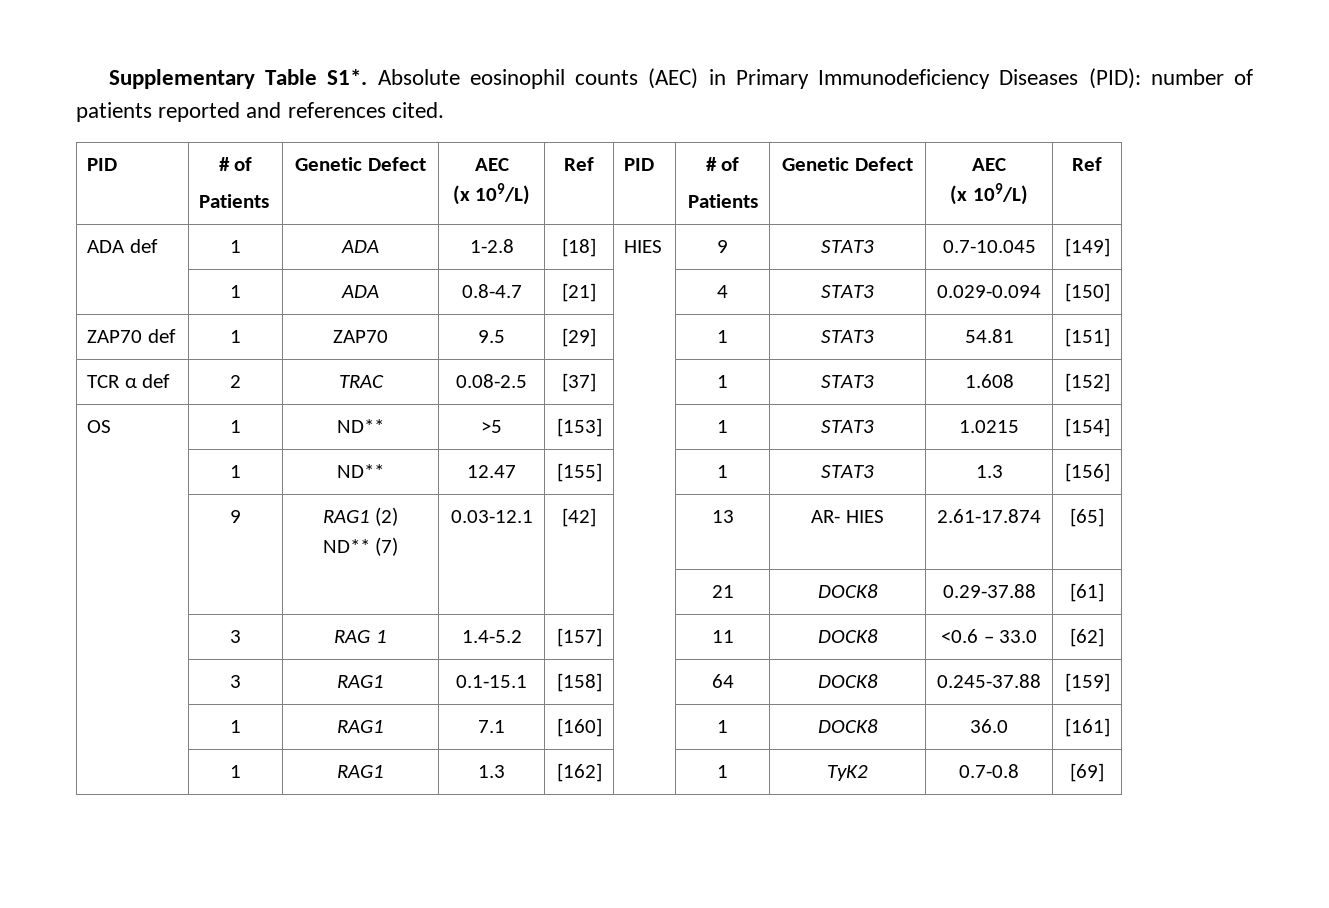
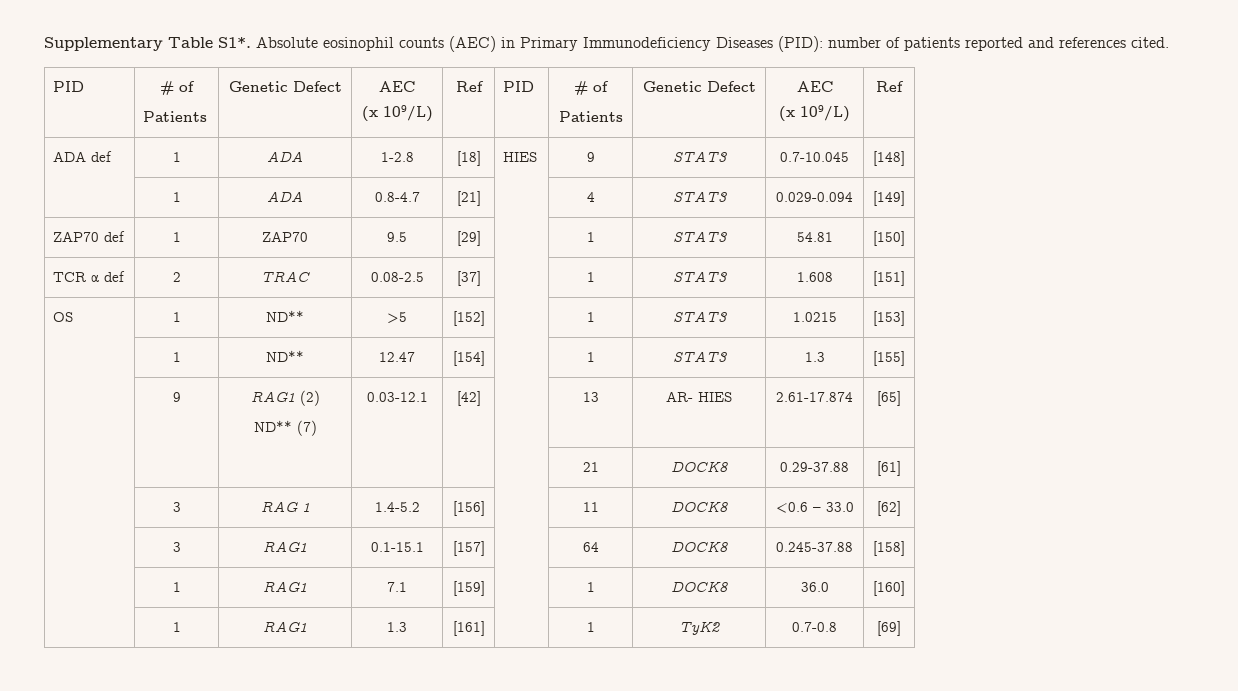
[1064,238,1110,257] [149] -> [873,151,905,166] [148]
[1064,283,1110,302] [150] -> [873,191,905,206] [149]
[1064,328,1110,347] [151] -> [873,231,905,246] [150]
[1064,373,1110,392] [152] -> [873,271,905,286] [151]
[556,418,602,437] [153] -> [452,311,485,326] [152]
[1064,418,1110,437] [154] -> [873,311,905,326] [153]
[556,463,602,482] [155] -> [452,351,485,366] [154]
[1064,463,1110,482] [156] -> [873,351,905,366] [155]
[556,628,602,647] [157] -> [452,501,485,516] [156]
[556,673,602,692] [158] -> [452,541,485,556] [157]
[1064,673,1110,692] [159] -> [873,541,905,556] [158]
[556,718,602,737] [160] -> [452,581,485,596] [159]
[1064,718,1110,737] [161] -> [873,581,905,596] [160]
[556,763,602,782] [162] -> [452,621,485,636] [161]

